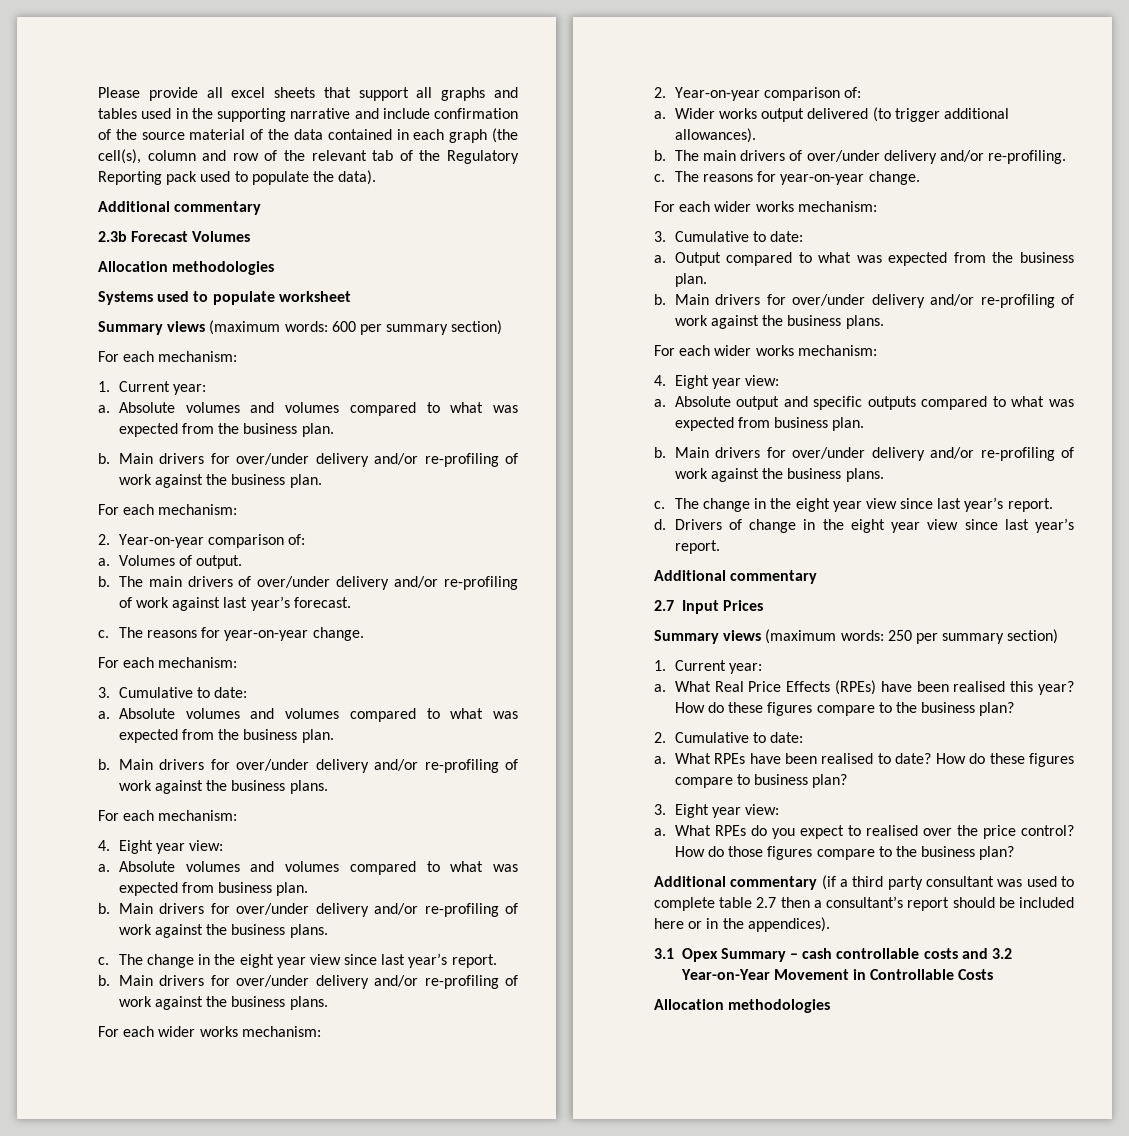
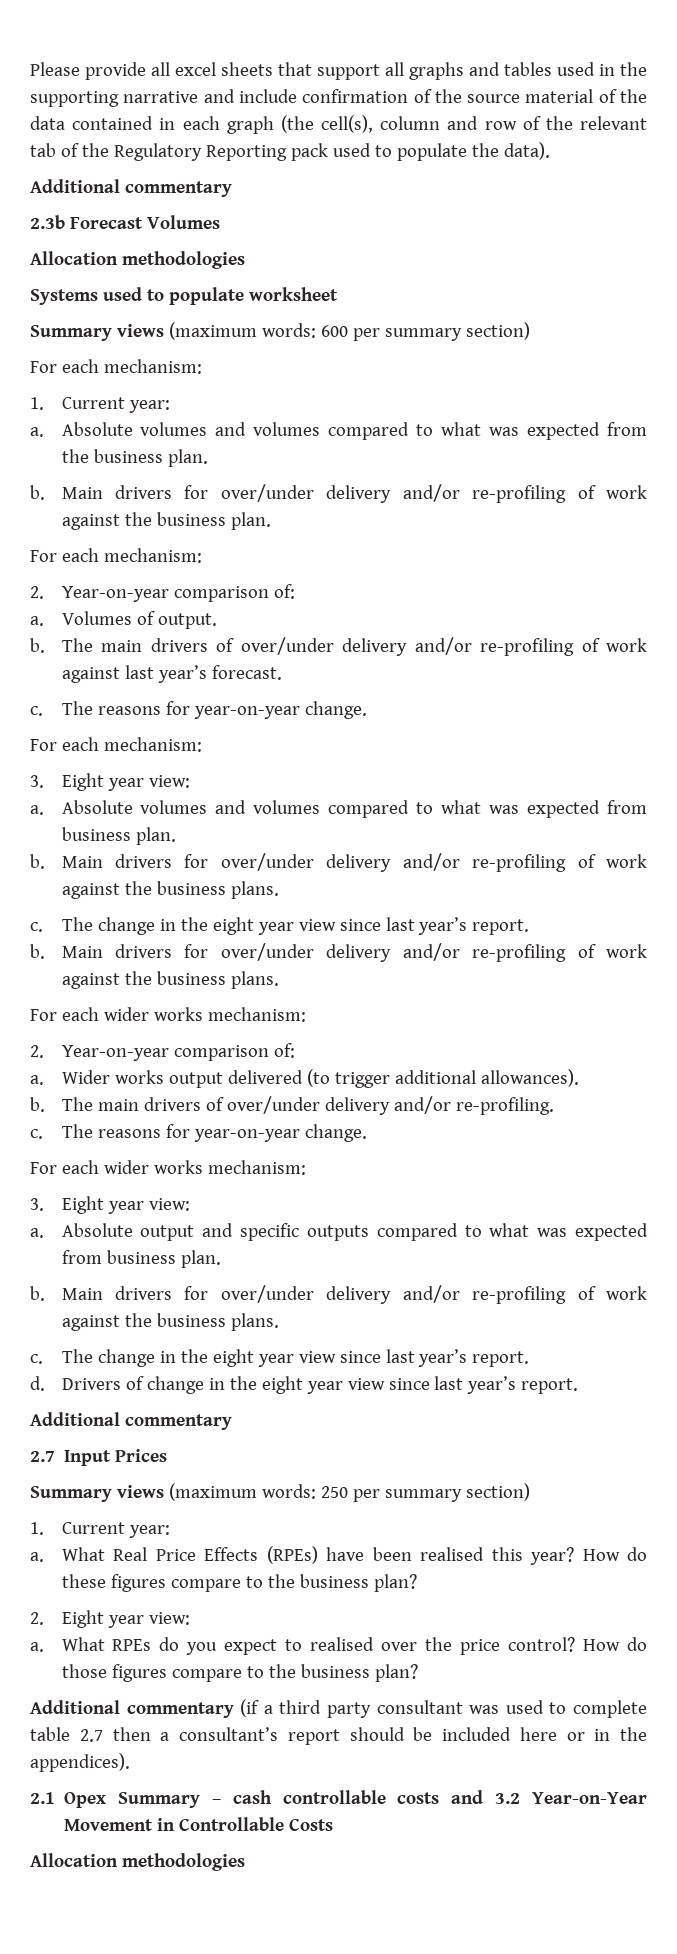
[118,687,248,698] [98,708,518,722] [118,729,334,743] [98,759,518,773] [118,780,328,794] [98,810,238,821] [98,840,110,851] Cumulative to date: // a. Absolute volumes and volumes compared to what was expected from the business plan. // b. Main drivers for over/under delivery and/or re-profiling of work against the business plans. // For each mechanism: // 4. -> (44, 781) none
[674,231,804,242] [654,252,1074,266] [674,273,707,287] [654,294,1074,308] [674,315,884,329] [654,345,877,356] [654,375,666,386] Cumulative to date: // a. Output compared to what was expected from the business plan. // b. Main drivers for over/under delivery and/or re-profiling of work against the business plans. // For each wider works mechanism: // 4. -> (44, 1204) none
[674,732,804,743] [654,753,1074,767] [674,774,848,788] [654,804,666,815] Cumulative to date: // a. What RPEs have been realised to date? How do these figures compare to business plan? // 3. -> (44, 1618) none
[654,948,674,959] 3.1 -> [30,1792,55,1804] 2.1

